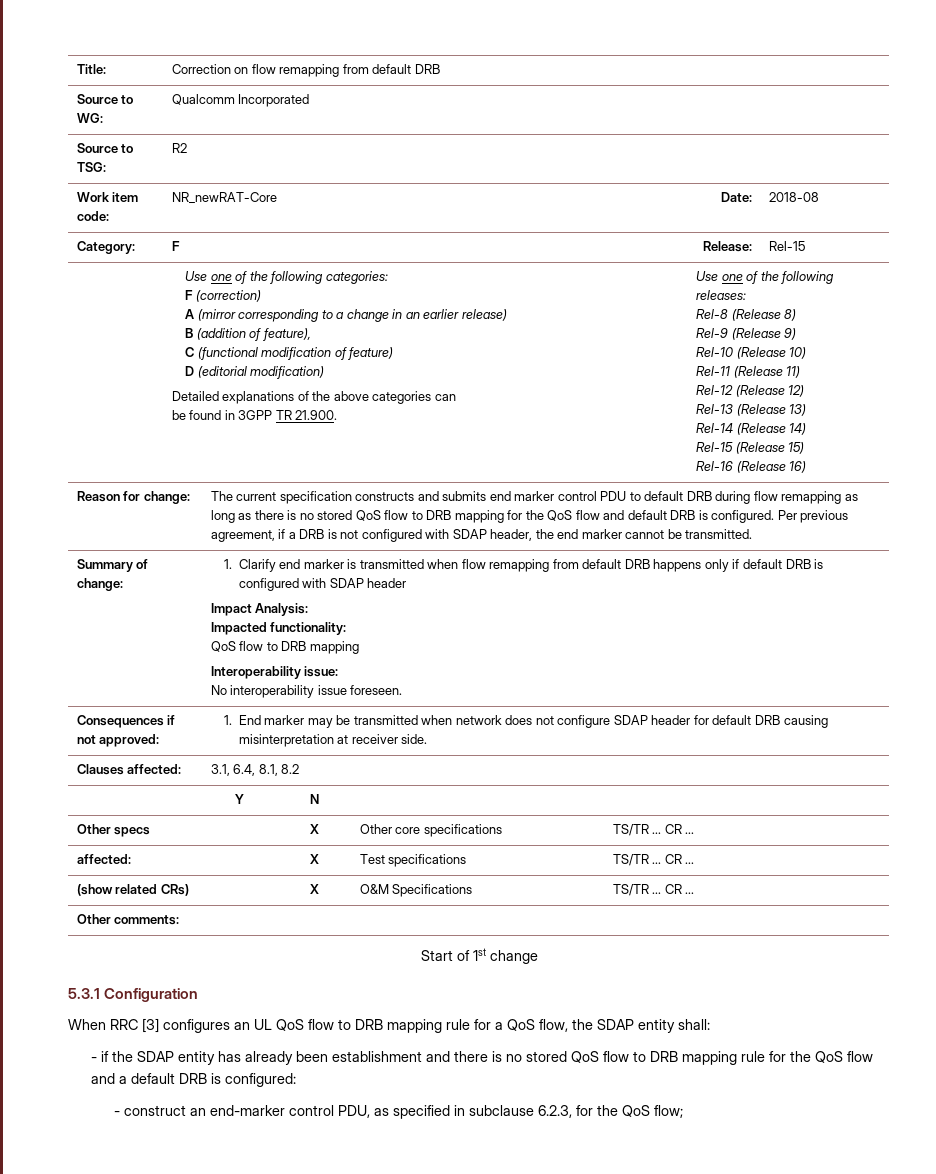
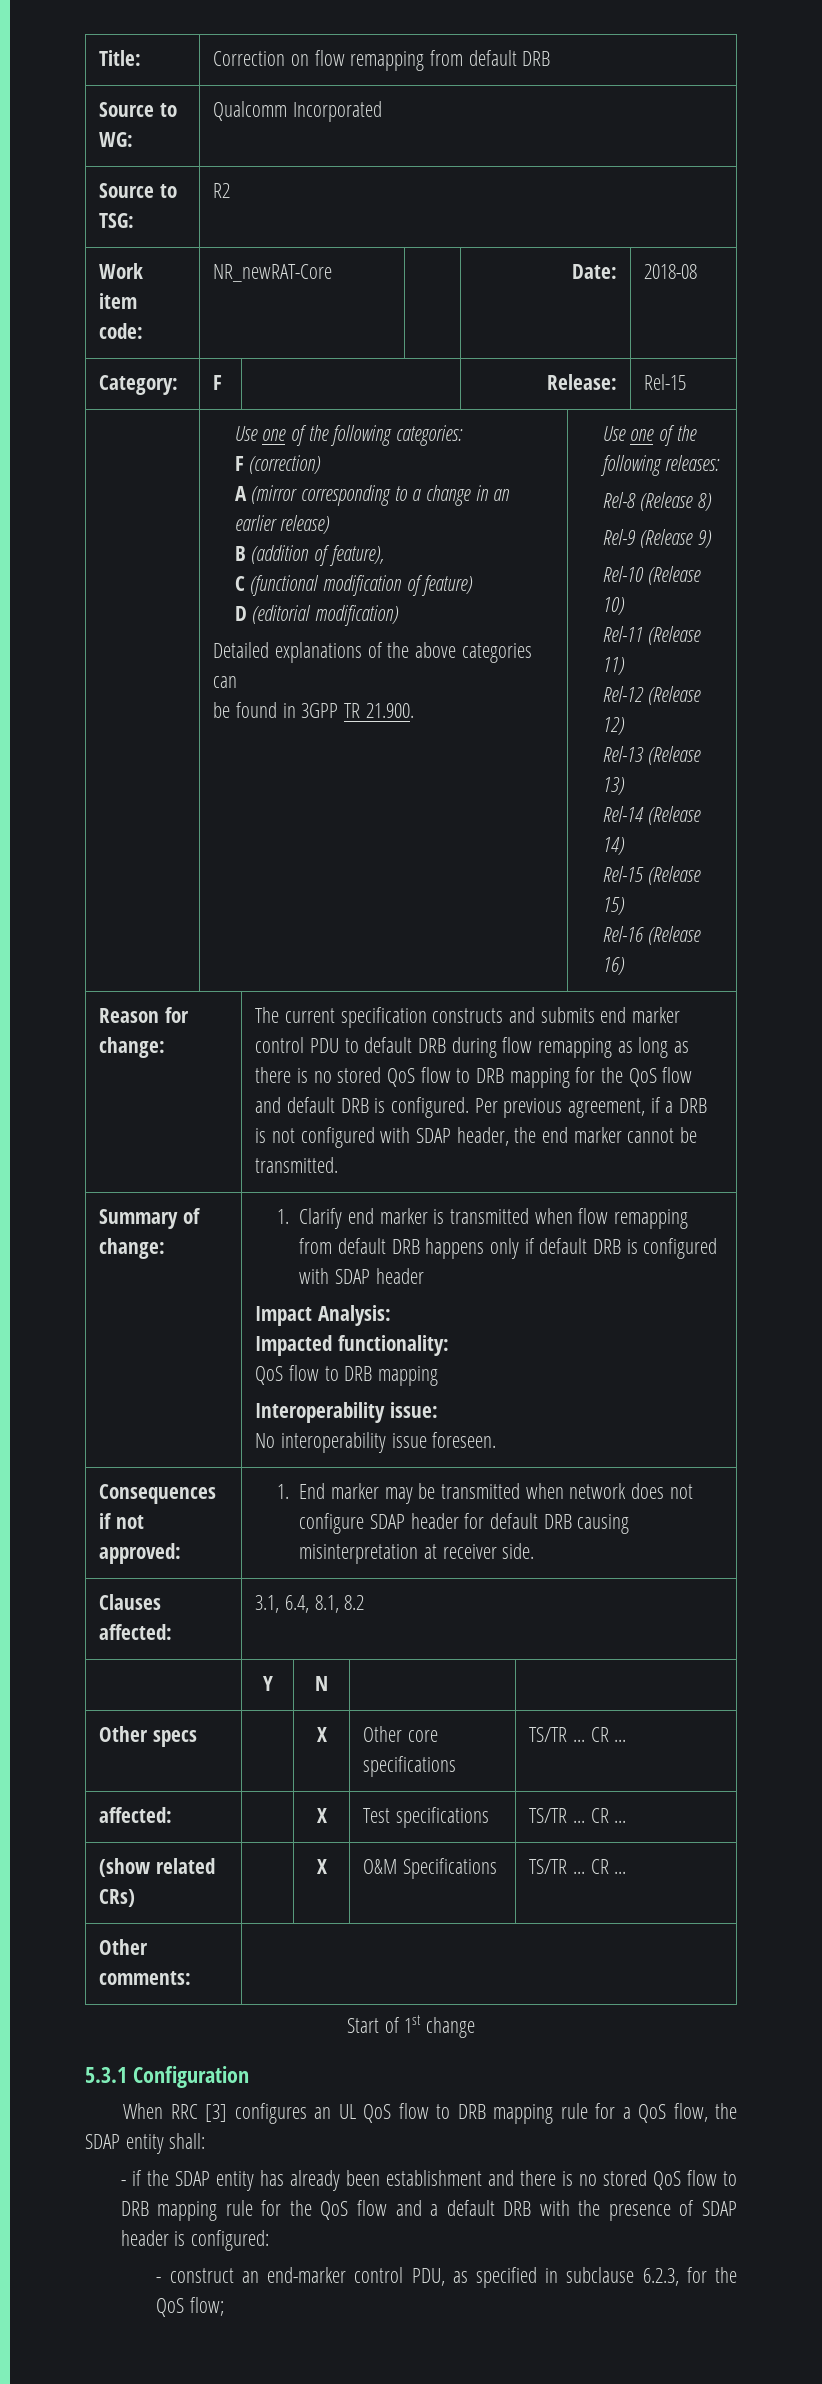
(208, 1078) none -> [539,2200,737,2221] [120,2230,169,2246] with the presence of SDAP header

